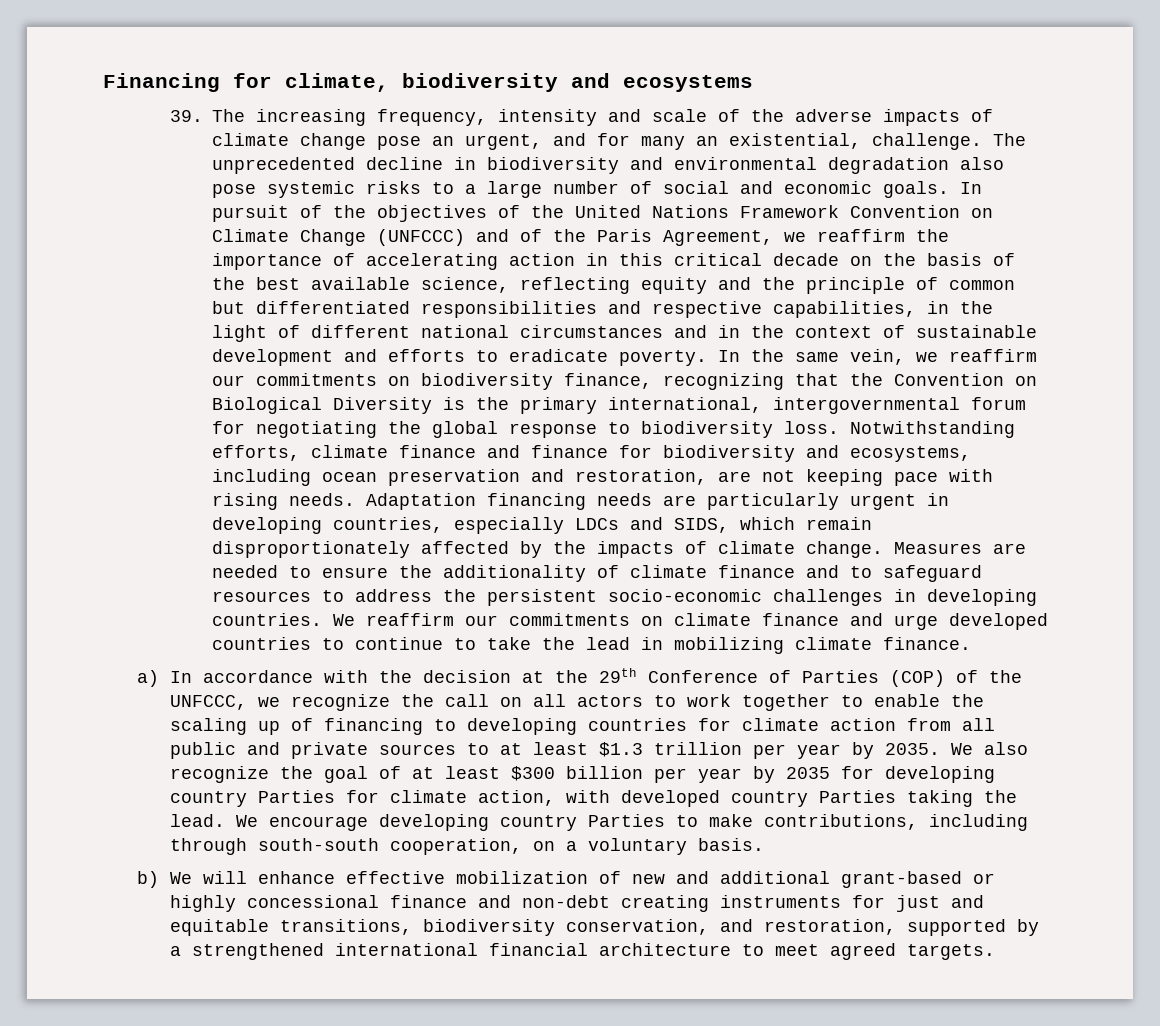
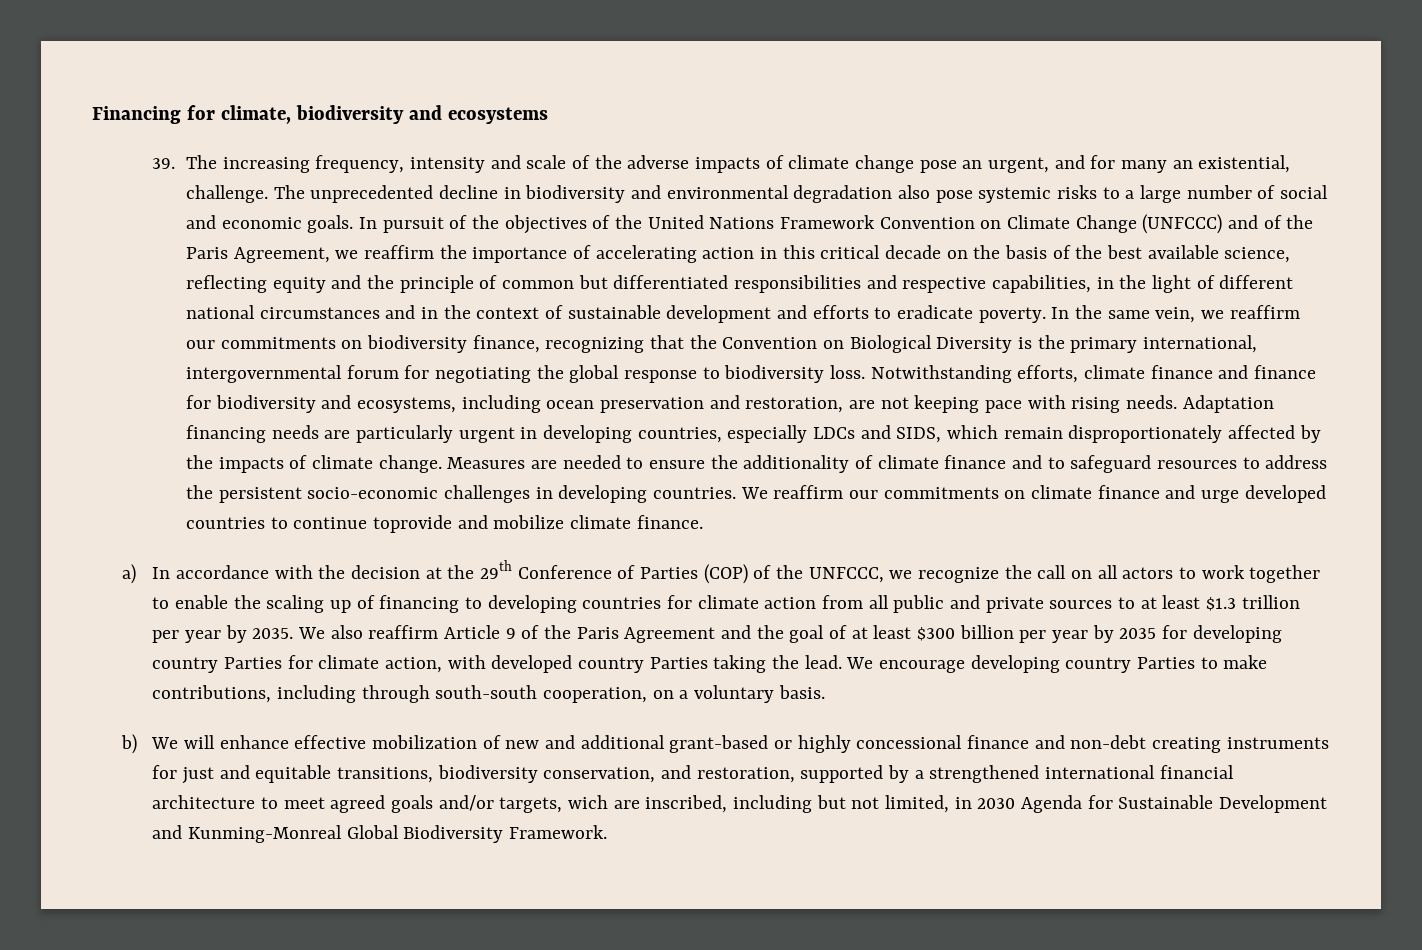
[454,637,785,654] to take the lead in mobilizing -> [372,515,565,533] toprovide and mobilize
[170,766,270,783] recognize -> [368,625,752,643] reaffirm Article 9 of the Paris Agreement and
[907,944,996,960] targets. -> [391,795,1328,813] [152,825,608,843] goals and/or targets, wich are inscribed, including but not limited, in 2030 Agenda for Sustainable Development and Kunming-Monreal Global Biodiversity Framework.

